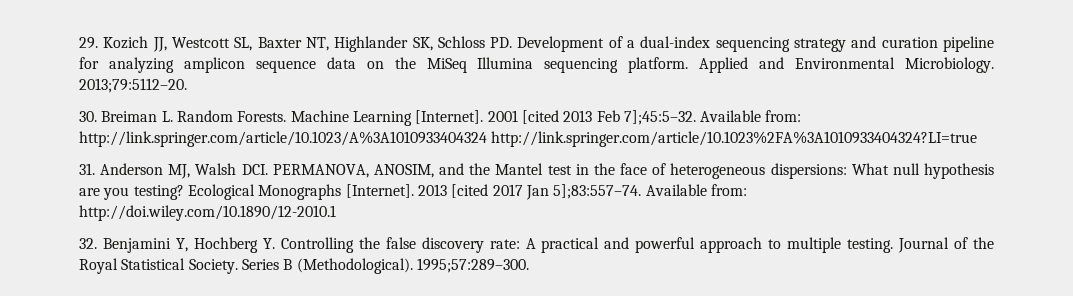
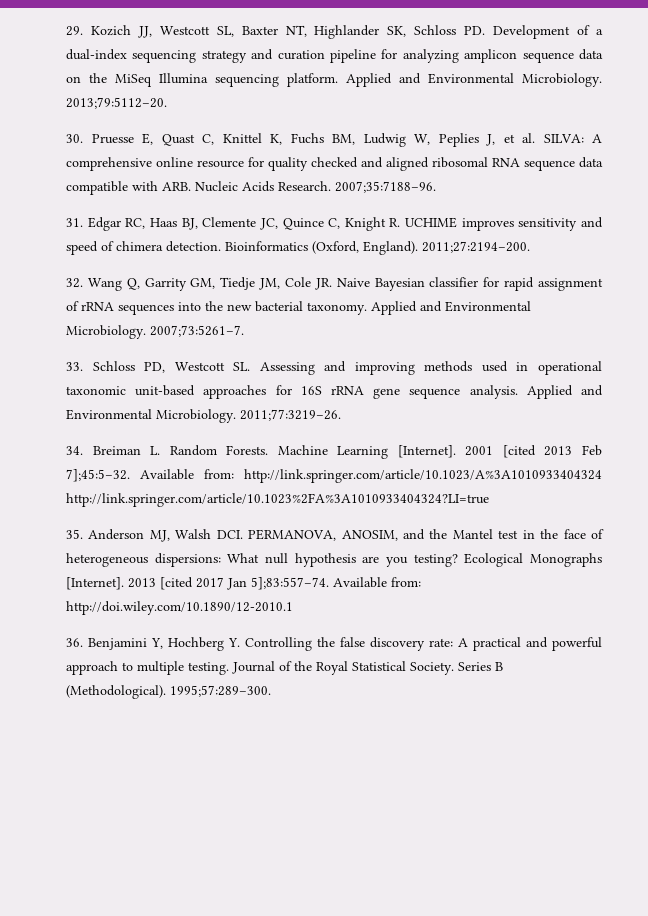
(97, 116) none -> [91,133,602,147] [66,157,603,171] [66,181,436,195] [66,217,604,231] [66,241,530,255] [66,277,603,291] [66,301,531,315] [66,325,244,339] [66,361,603,375] [66,385,603,399] [66,409,341,423] [66,446,83,455] Pruesse E, Quast C, Knittel K, Fuchs BM, Ludwig W, Peplies J, et al. SILVA: A comprehensive online resource for quality checked and aligned ribosomal RNA sequence data compatible with ARB. Nucleic Acids Research. 2007;35:7188–96. // 31. Edgar RC, Haas BJ, Clemente JC, Quince C, Knight R. UCHIME improves sensitivity and speed of chimera detection. Bioinformatics (Oxford, England). 2011;27:2194–200. // 32. Wang Q, Garrity GM, Tiedje JM, Cole JR. Naive Bayesian classifier for rapid assignment of rRNA sequences into the new bacterial taxonomy. Applied and Environmental Microbiology. 2007;73:5261–7. // 33. Schloss PD, Westcott SL. Assessing and improving methods used in operational taxonomic unit-based approaches for 16S rRNA gene sequence analysis. Applied and Environmental Microbiology. 2011;77:3219–26. // 34.
[79,163,95,175] 31. -> [66,529,83,539] 35.
[79,238,97,249] 32. -> [66,638,83,647] 36.

